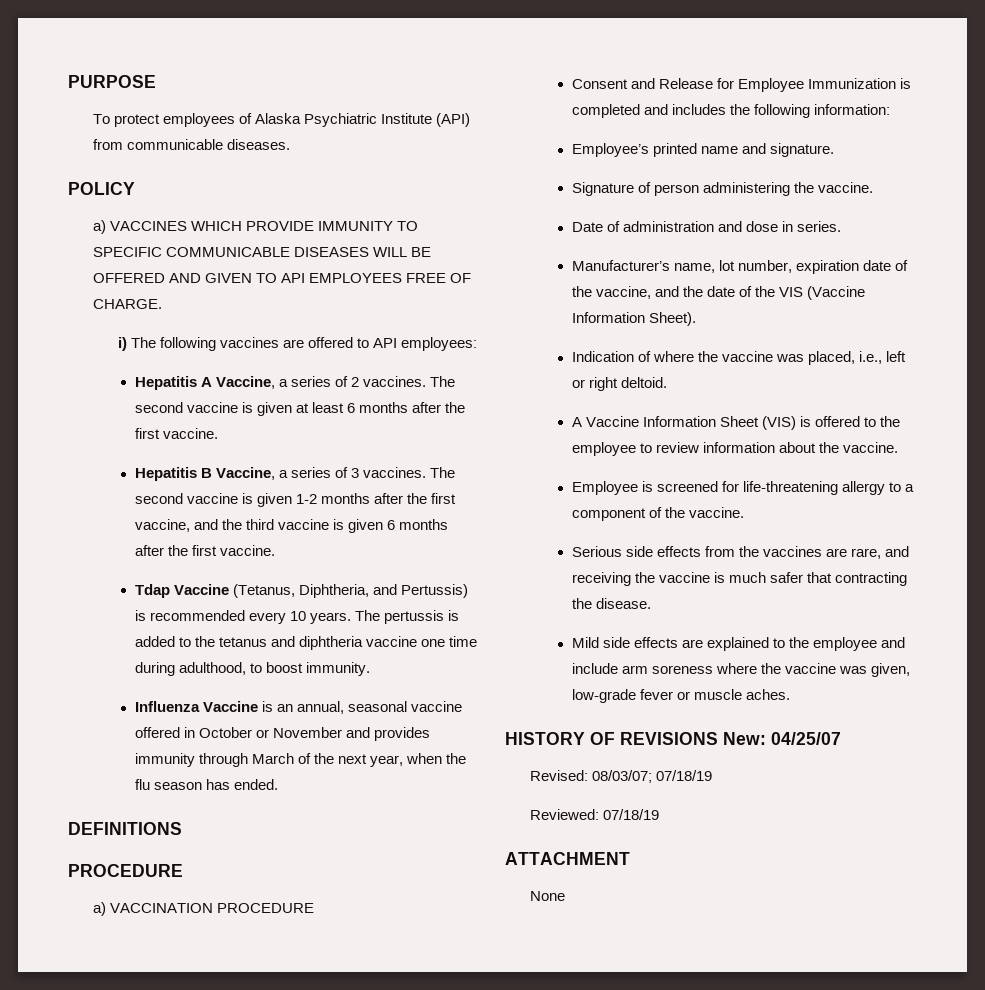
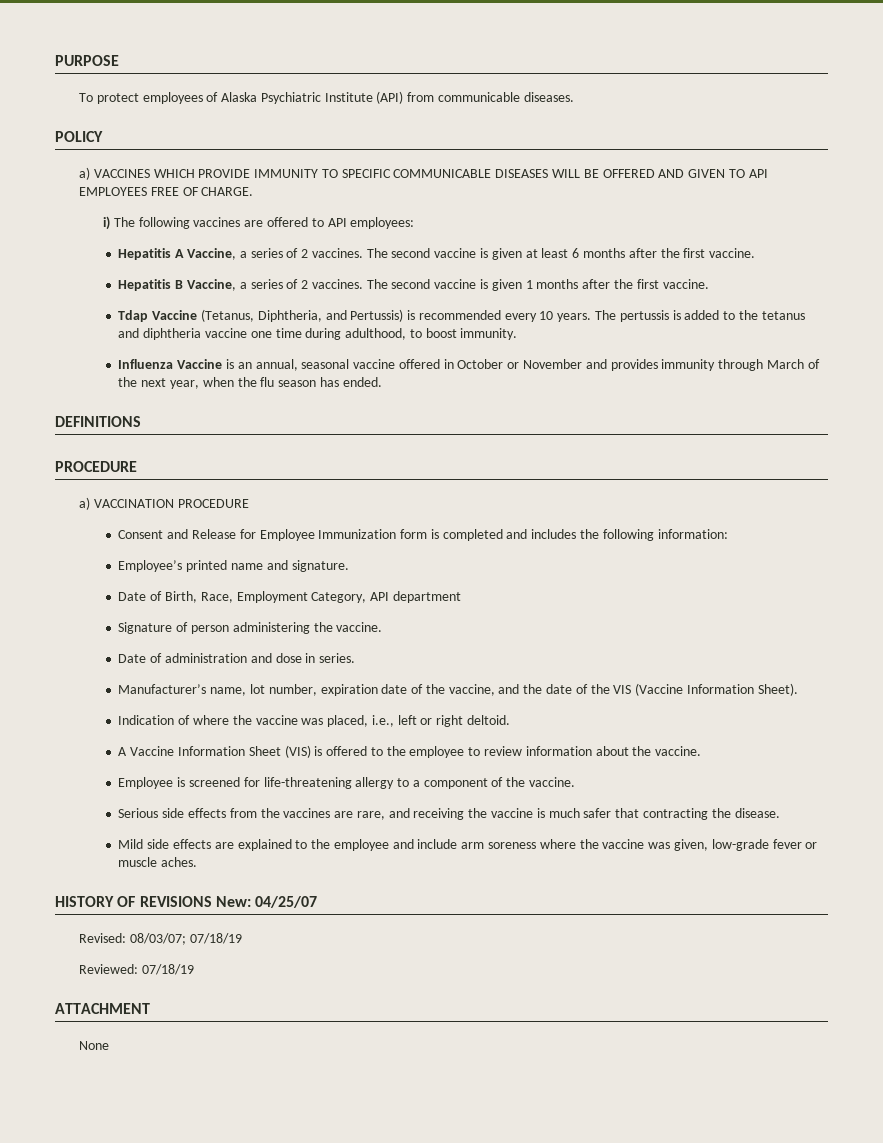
[350,467,455,478] [134,493,456,507] [134,519,395,533] 3 vaccines. The second vaccine is given 1-2 months after the first vaccine, and the third vaccine is given 6 -> [301,279,533,291] 2 vaccines. The second vaccine is given 1
(896, 83) none -> [400,529,428,539] form
(834, 150) none -> [118,591,461,603] // Date of Birth, Race, Employment Category, API department

